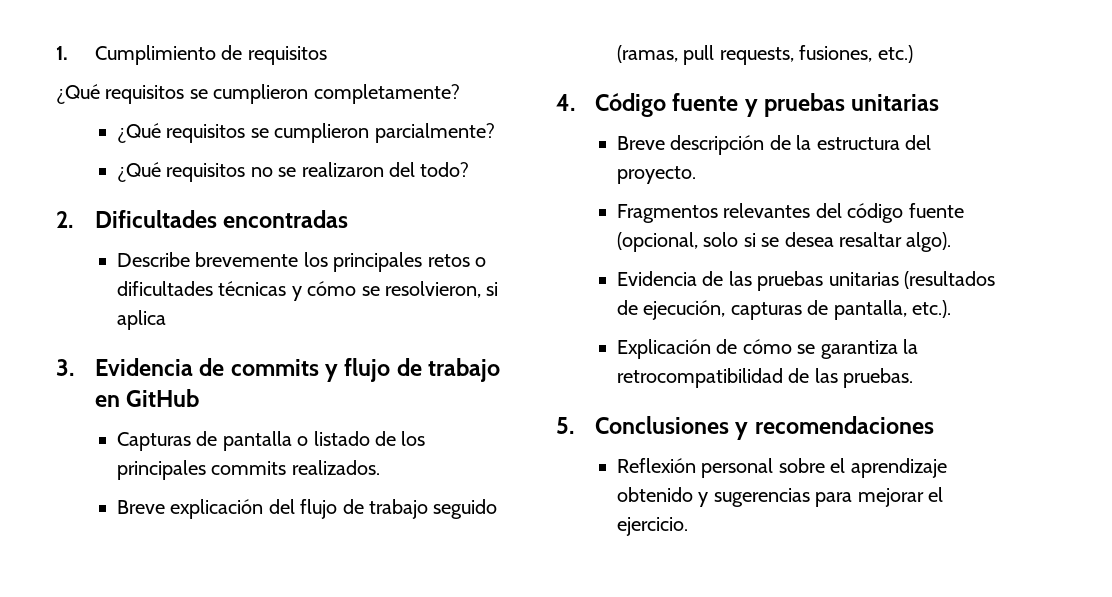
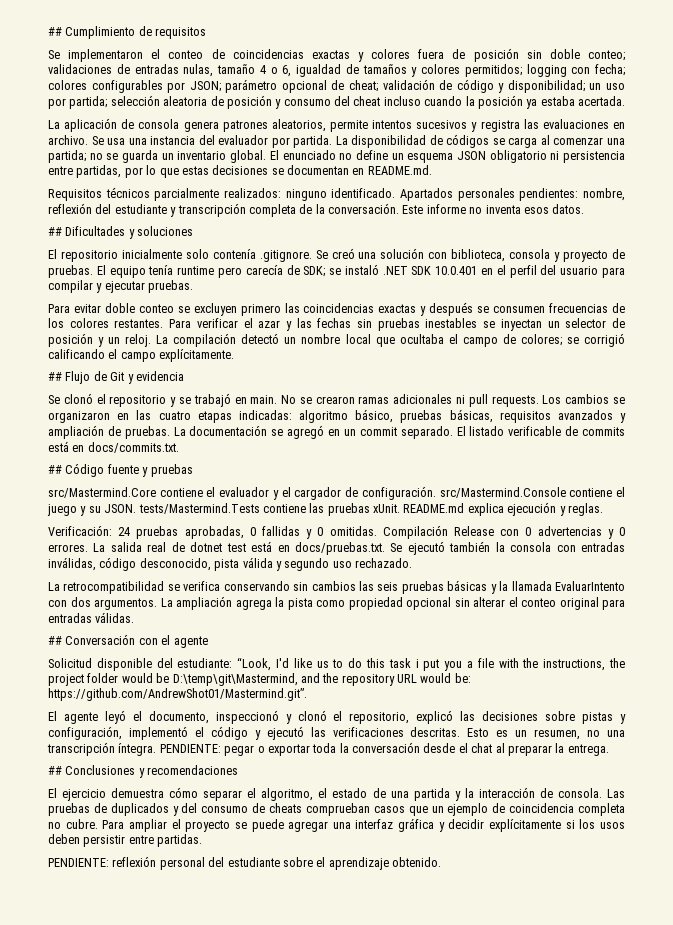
[56,46,68,60] 1. -> [48,27,62,36] ##
[56,84,460,104] [116,123,495,143] [116,162,470,182] [56,210,349,228] [116,252,486,272] [116,281,499,301] [116,310,166,330] [56,358,500,382] [94,389,200,407] [116,431,426,451] [116,460,380,480] [116,499,498,519] [616,45,913,65] [556,93,940,117] [616,135,931,155] [616,166,696,184] [616,203,964,223] [616,232,952,252] [616,271,995,291] [616,300,951,320] [616,339,918,359] [616,368,914,388] [556,416,934,440] [616,458,947,478] [616,487,943,507] [616,517,688,536] ¿Qué requisitos se cumplieron completamente? // ¿Qué requisitos se cumplieron parcialmente? // ¿Qué requisitos no se realizaron del todo? // 2. Dificultades encontradas // Describe brevemente los principales retos o dificultades técnicas y cómo se resolvieron, si aplica // 3. Evidencia de commits y flujo de trabajo en GitHub // Capturas de pantalla o listado de los principales commits realizados. // Breve explicación del flujo de trabajo seguido (ramas, pull requests, fusiones, etc.) // 4. Código fuente y pruebas unitarias // Breve descripción de la estructura del proyecto. // Fragmentos relevantes del código fuente (opcional, solo si se desea resaltar algo). // Evidencia de las pruebas unitarias (resultados de ejecución, capturas de pantalla, etc.). // Explicación de cómo se garantiza la retrocompatibilidad de las pruebas. // 5. Conclusiones y recomendaciones // Reflexión personal sobre el aprendizaje obtenido y sugerencias para mejorar el ejercicio. -> [48,48,626,62] [48,64,625,77] [48,79,625,93] [48,95,625,109] [48,118,626,132] [48,134,625,148] [48,150,625,163] [48,165,432,178] [48,187,625,201] [48,203,585,217] [48,226,194,239] [48,248,625,262] [48,264,625,278] [48,280,194,293] [48,302,625,316] [48,318,625,331] [48,333,625,347] [48,349,235,362] [48,371,184,384] [48,393,625,407] [48,409,627,423] [48,425,626,439] [48,441,179,453] [48,463,193,477] [48,486,626,500] [47,502,603,516] [48,525,625,539] [48,541,625,555] [48,557,412,571] [48,580,626,594] [48,596,625,610] [48,612,135,623] [48,634,208,648] [48,657,626,671] [48,673,471,686] [48,688,307,701] [48,710,626,724] [48,726,626,740] [47,742,609,756] [48,765,239,778] [48,787,625,801] [48,803,626,816] [48,818,625,832] [48,834,203,847] [48,856,441,870] Se implementaron el conteo de coincidencias exactas y colores fuera de posición sin doble conteo; validaciones de entradas nulas, tamaño 4 o 6, igualdad de tamaños y colores permitidos; logging con fecha; colores configurables por JSON; parámetro opcional de cheat; validación de código y disponibilidad; un uso por partida; selección aleatoria de posición y consumo del cheat incluso cuando la posición ya estaba acertada. // La aplicación de consola genera patrones aleatorios, permite intentos sucesivos y registra las evaluaciones en archivo. Se usa una instancia del evaluador por partida. La disponibilidad de códigos se carga al comenzar una partida; no se guarda un inventario global. El enunciado no define un esquema JSON obligatorio ni persistencia entre partidas, por lo que estas decisiones se documentan en README.md. // Requisitos técnicos parcialmente realizados: ninguno identificado. Apartados personales pendientes: nombre, reflexión del estudiante y transcripción completa de la conversación. Este informe no inventa esos datos. // ## Dificultades y soluciones // El repositorio inicialmente solo contenía .gitignore. Se creó una solución con biblioteca, consola y proyecto de pruebas. El equipo tenía runtime pero carecía de SDK; se instaló .NET SDK 10.0.401 en el perfil del usuario para compilar y ejecutar pruebas. // Para evitar doble conteo se excluyen primero las coincidencias exactas y después se consumen frecuencias de los colores restantes. Para verificar el azar y las fechas sin pruebas inestables se inyectan un selector de posición y un reloj. La compilación detectó un nombre local que ocultaba el campo de colores; se corrigió calificando el campo explícitamente. // ## Flujo de Git y evidencia // Se clonó el repositorio y se trabajó en main. No se crearon ramas adicionales ni pull requests. Los cambios se organizaron en las cuatro etapas indicadas: algoritmo básico, pruebas básicas, requisitos avanzados y ampliación de pruebas. La documentación se agregó en un commit separado. El listado verificable de commits está en docs/commits.txt. // ## Código fuente y pruebas // src/Mastermind.Core contiene el evaluador y el cargador de configuración. src/Mastermind.Console contiene el juego y su JSON. tests/Mastermind.Tests contiene las pruebas xUnit. README.md explica ejecución y reglas. // Verificación: 24 pruebas aprobadas, 0 fallidas y 0 omitidas. Compilación Release con 0 advertencias y 0 errores. La salida real de dotnet test está en docs/pruebas.txt. Se ejecutó también la consola con entradas inválidas, código desconocido, pista válida y segundo uso rechazado. // La retrocompatibilidad se verifica conservando sin cambios las seis pruebas básicas y la llamada EvaluarIntento con dos argumentos. La ampliación agrega la pista como propiedad opcional sin alterar el conteo original para entradas válidas. // ## Conversación con el agente // Solicitud disponible del estudiante: “Look, I'd like us to do this task i put you a file with the instructions, the project folder would be D:\temp\git\Mastermind, and the repository URL would be: https://github.com/AndrewShot01/Mastermind.git”. // El agente leyó el documento, inspeccionó y clonó el repositorio, explicó las decisiones sobre pistas y configuración, implementó el código y ejecutó las verificaciones descritas. Esto es un resumen, no una transcripción íntegra. PENDIENTE: pegar o exportar toda la conversación desde el chat al preparar la entrega. // ## Conclusiones y recomendaciones // El ejercicio demuestra cómo separar el algoritmo, el estado de una partida y la interacción de consola. Las pruebas de duplicados y del consumo de cheats comprueban casos que un ejemplo de coincidencia completa no cubre. Para ampliar el proyecto se puede agregar una interfaz gráfica y decidir explícitamente si los usos deben persistir entre partidas. // PENDIENTE: reflexión personal del estudiante sobre el aprendizaje obtenido.

